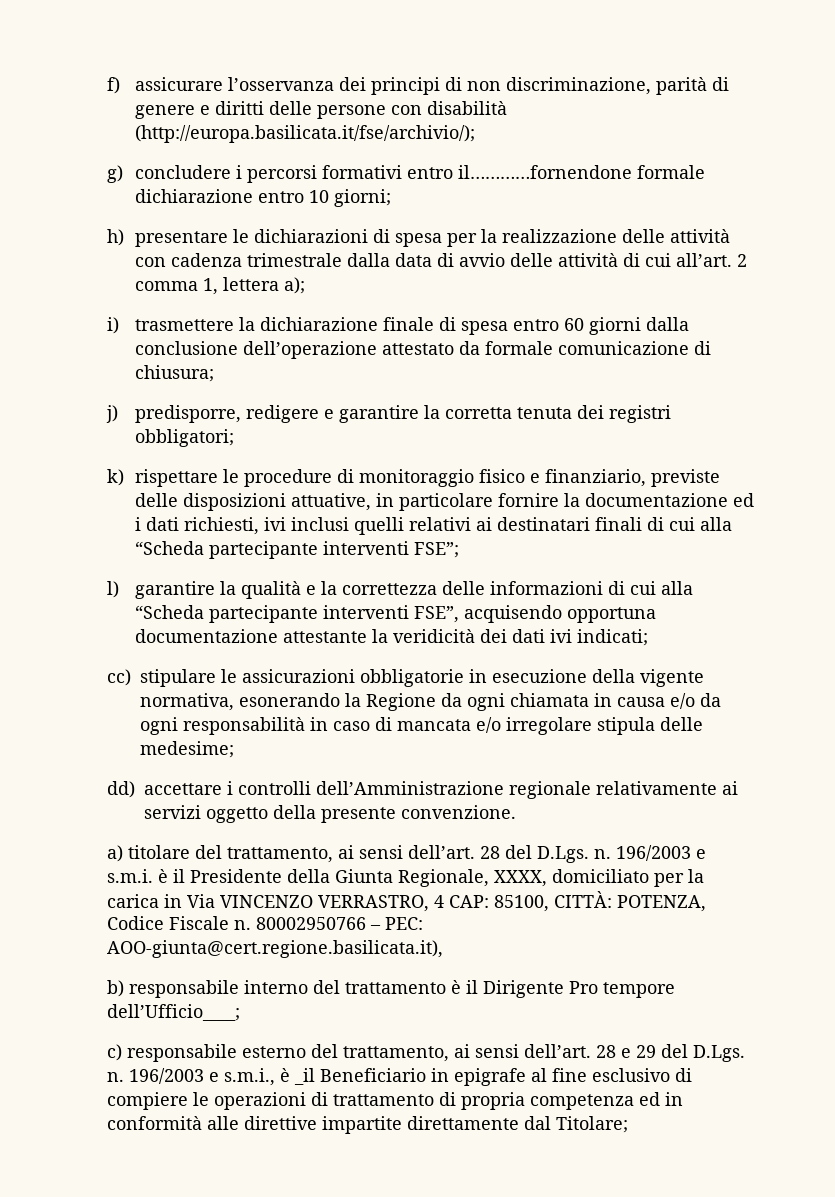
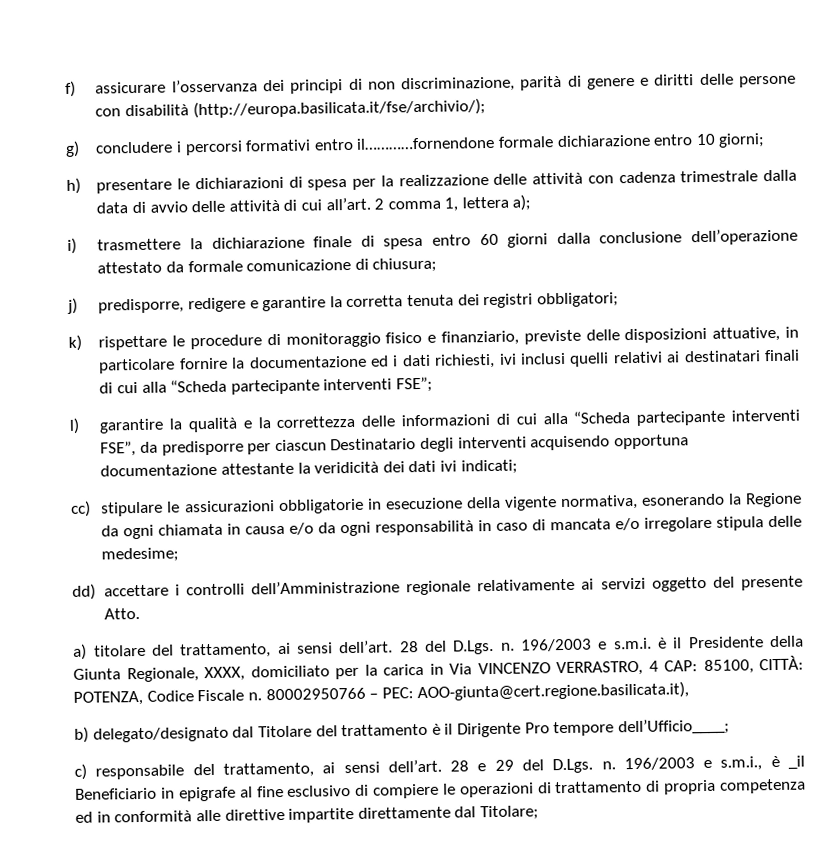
(459, 614) none -> [139,436,527,456] da predisporre per ciascun Destinatario degli interventi
[273,805,517,823] della presente convenzione. -> [712,575,804,591] [103,607,140,620] del presente Atto.
[129,980,309,998] responsabile interno -> [92,725,312,743] delegato/designato dal Titolare
[242,1046,307,1058] esterno -> (185, 772) none

